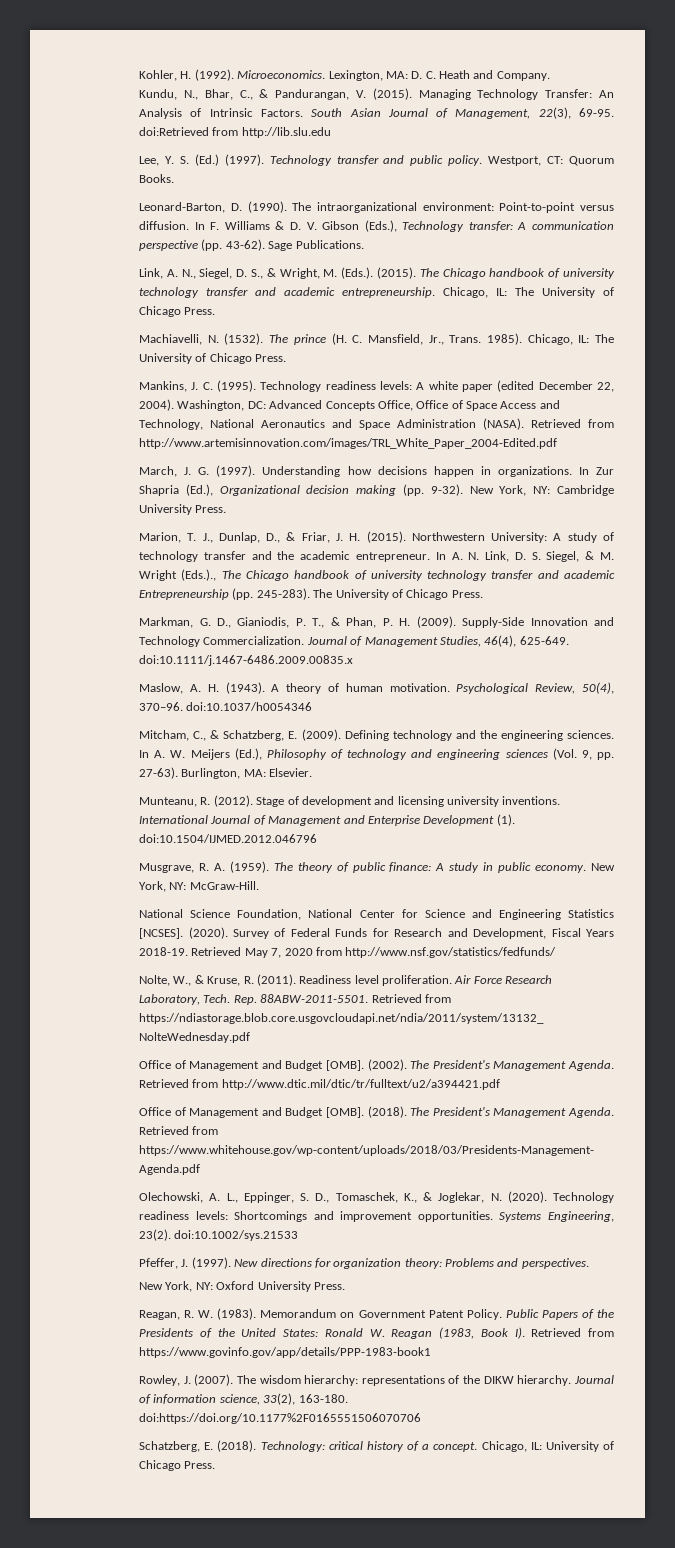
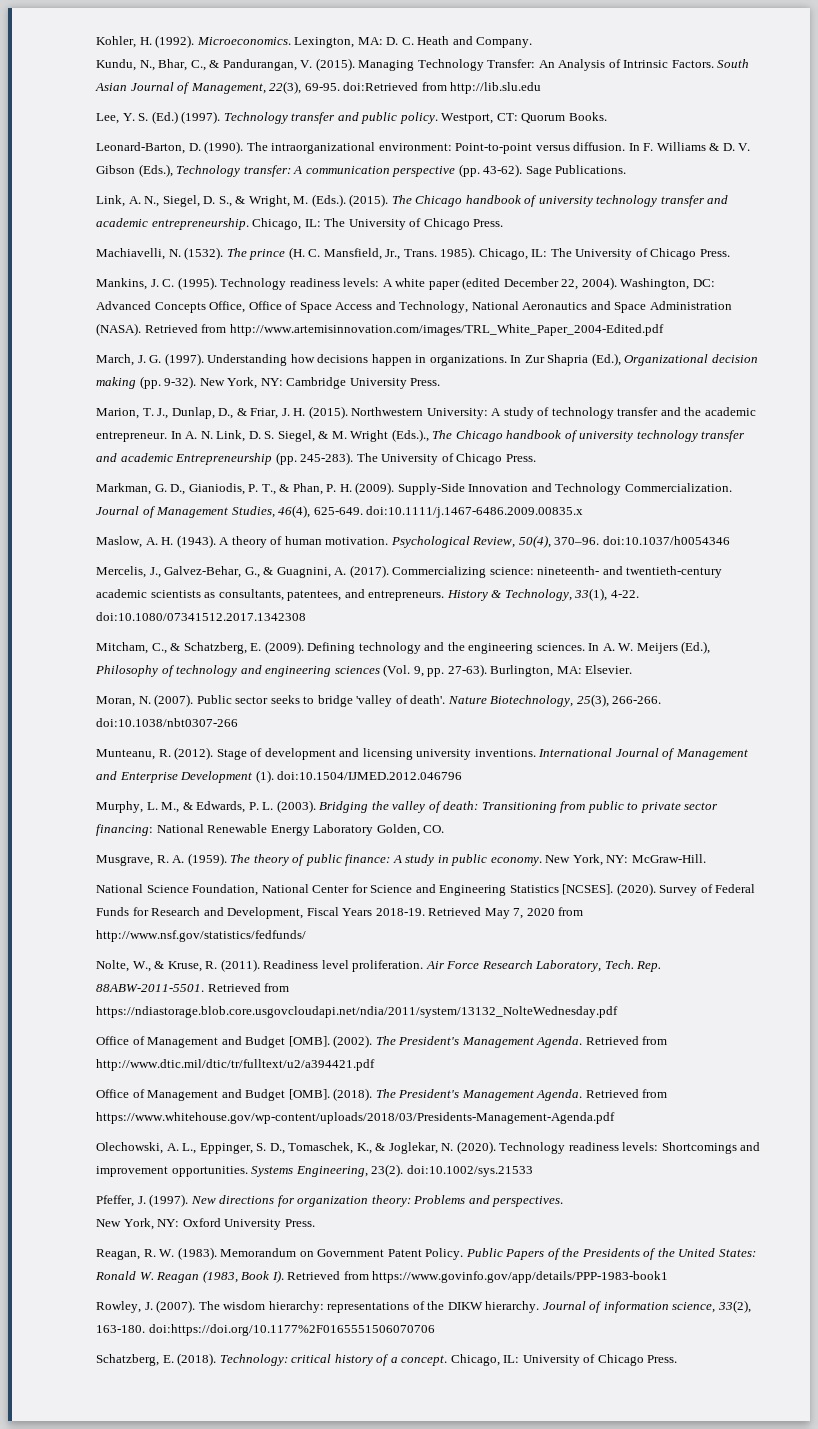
(313, 706) none -> [96,565,723,578] [96,588,639,601] [96,612,307,621] // Mercelis, J., Galvez-Behar, G., & Guagnini, A. (2017). Commercializing science: nineteenth- and twentieth-century academic scientists as consultants, patentees, and entrepreneurs. History & Technology, 33(1), 4-22. doi:10.1080/07341512.2017.1342308
(313, 772) none -> [96,694,662,707] [96,718,239,727] // Moran, N. (2007). Public sector seeks to bridge 'valley of death'. Nature Biotechnology, 25(3), 266-266. doi:10.1038/nbt0307-266
(318, 838) none -> [96,800,719,813] [96,824,445,836] // Murphy, L. M., & Edwards, P. L. (2003). Bridging the valley of death: Transitioning from public to private sector financing: National Renewable Energy Laboratory Golden, CO.

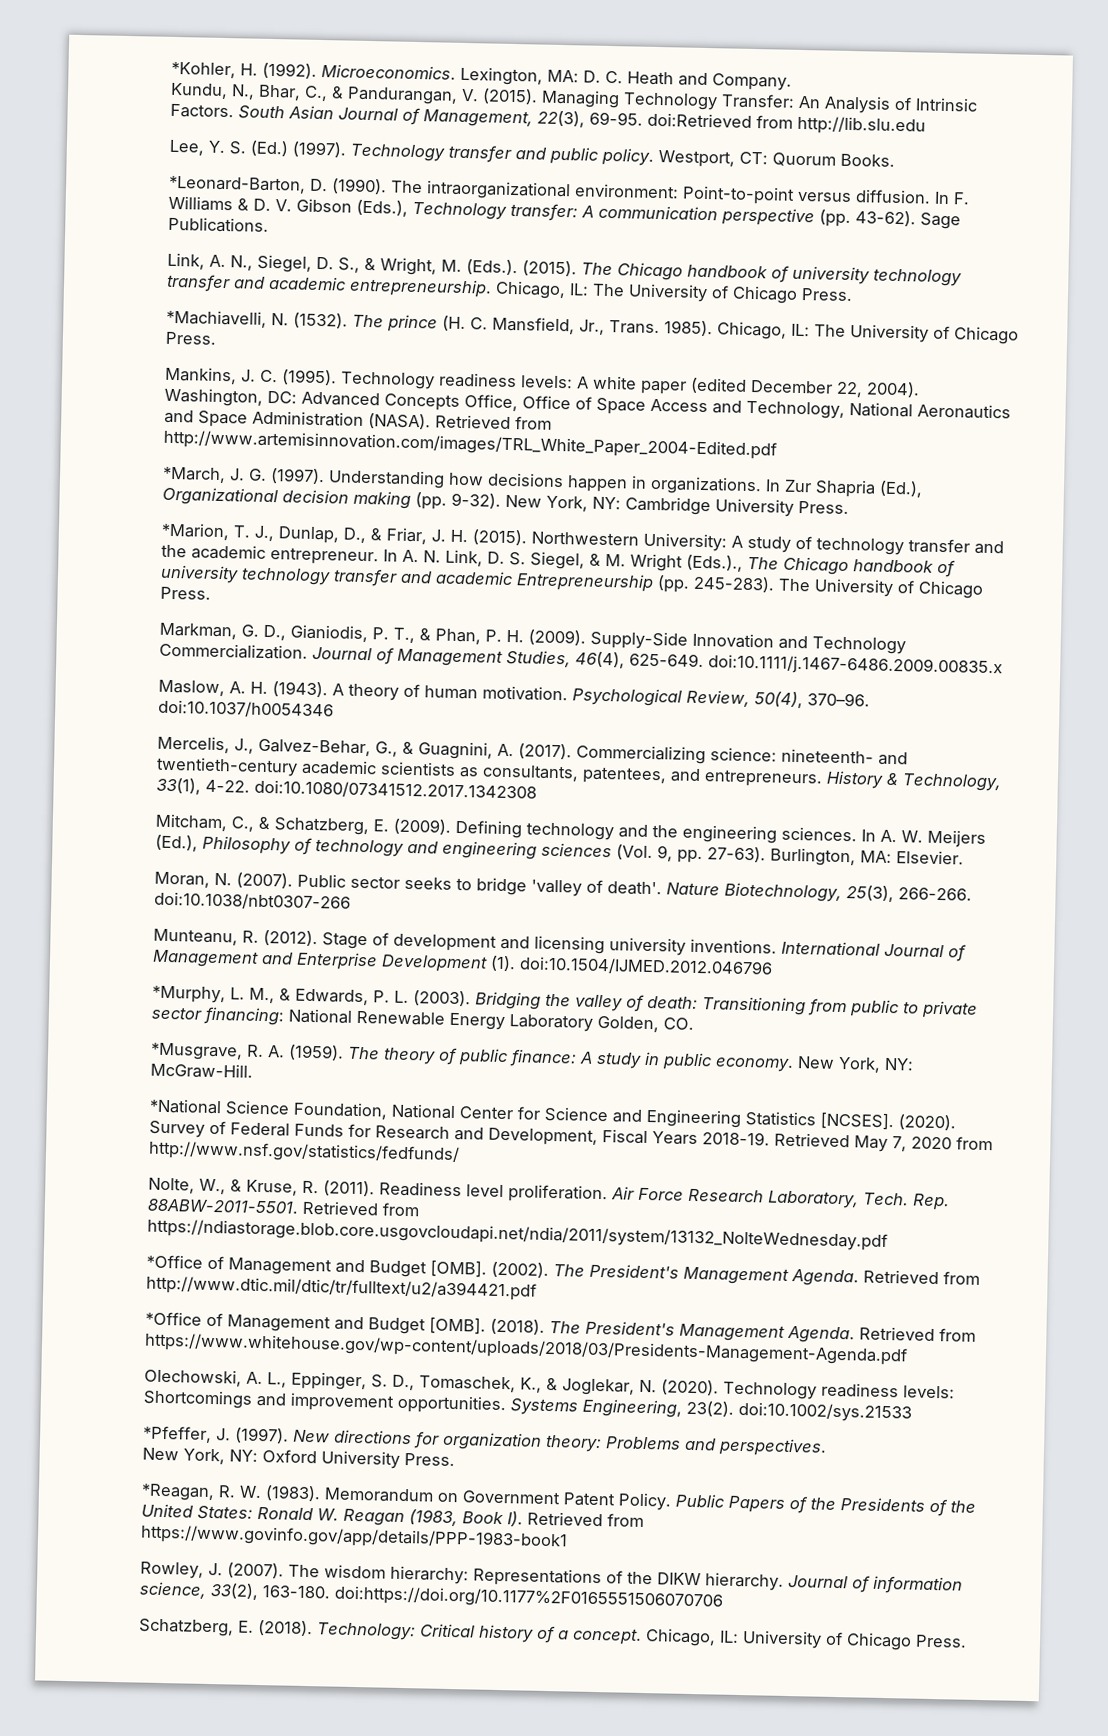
[96,36,137,48] Kohler, -> [170,61,236,79] *Kohler,
[96,142,186,154] Leonard-Barton, -> [167,175,306,194] *Leonard-Barton,
[96,248,166,260] Machiavelli, -> [165,309,267,328] *Machiavelli,
[96,354,135,366] March, -> [161,466,226,484] *March,
[96,408,140,419] Marion, -> [160,522,230,541] *Marion,
[96,801,144,813] Murphy, -> [151,985,226,1004] *Murphy,
[96,855,154,866] Musgrave, -> [149,1042,243,1061] *Musgrave,
[96,884,144,893] National -> [148,1098,222,1115] *National
[96,1036,130,1045] Office -> [145,1254,203,1269] *Office
[96,1089,130,1098] Office -> [144,1311,202,1326] *Office
[96,1195,135,1207] Pfeffer, -> [141,1425,212,1444] *Pfeffer,
[96,1249,141,1260] Reagan, -> [140,1483,215,1502] *Reagan,
[327,1302,410,1313] representations -> [472,1567,602,1588] Representations
[291,1354,332,1363] critical -> [419,1623,475,1638] Critical

